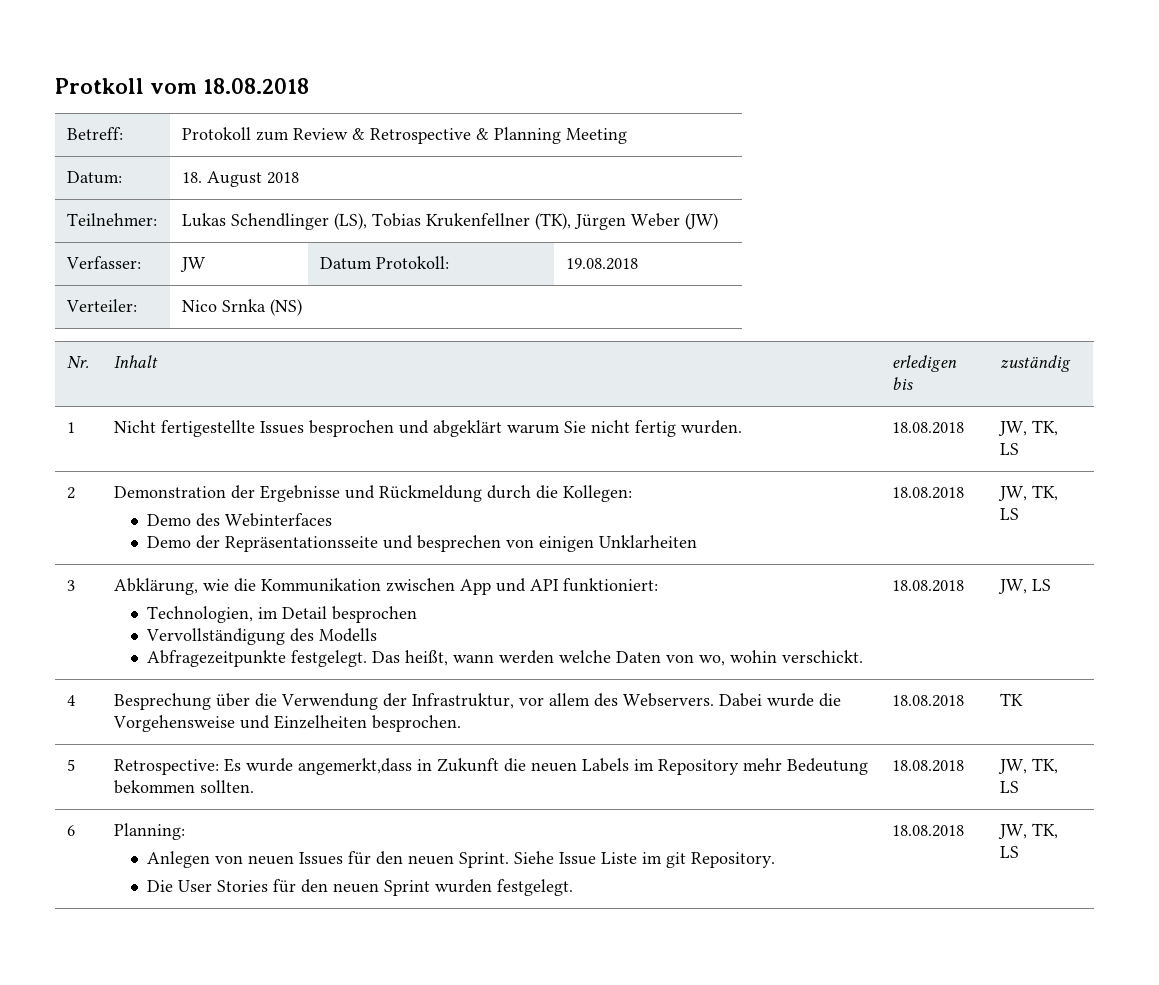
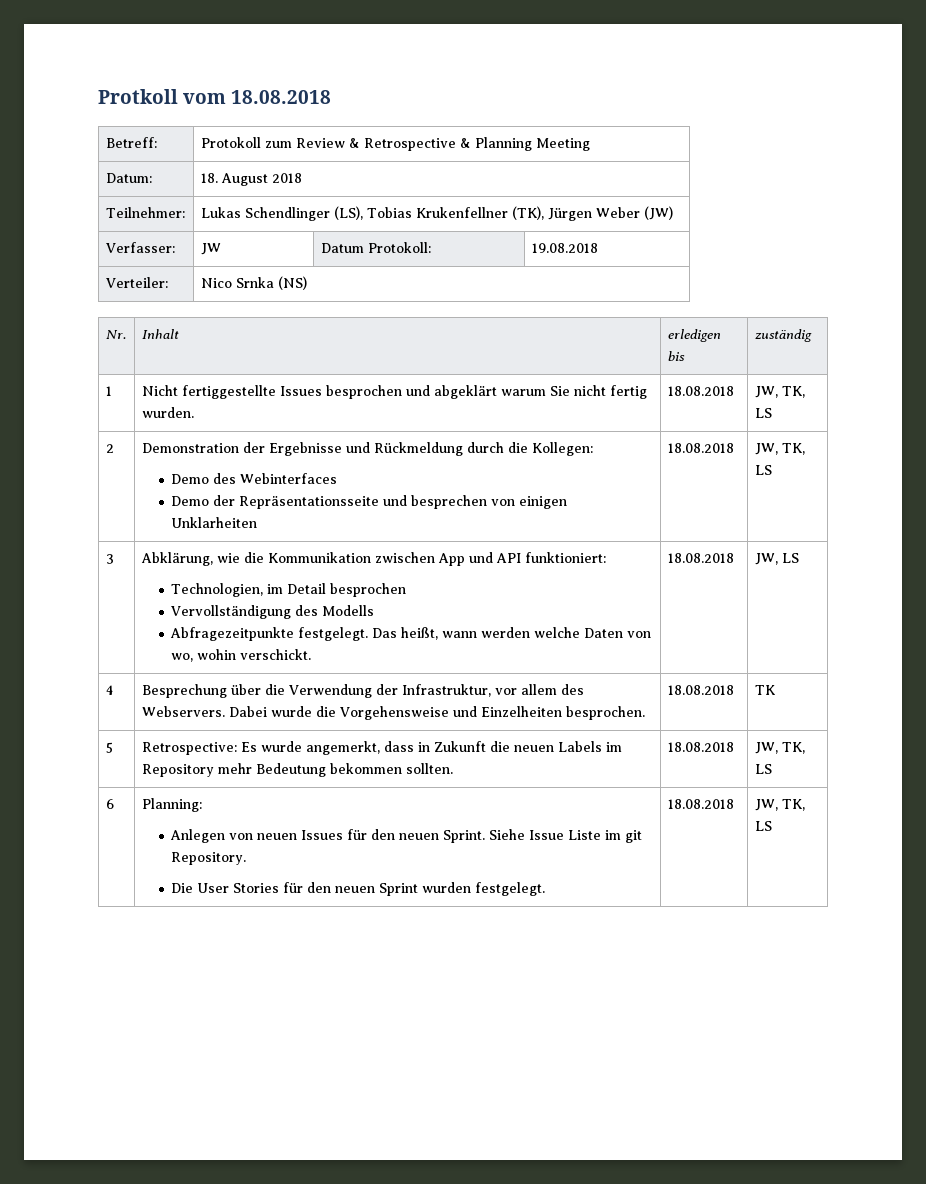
[161,420,256,437] fertigestellte -> [181,385,276,399] fertiggestellte
[298,758,413,775] angemerkt,dass -> [305,741,414,755] angemerkt, dass

